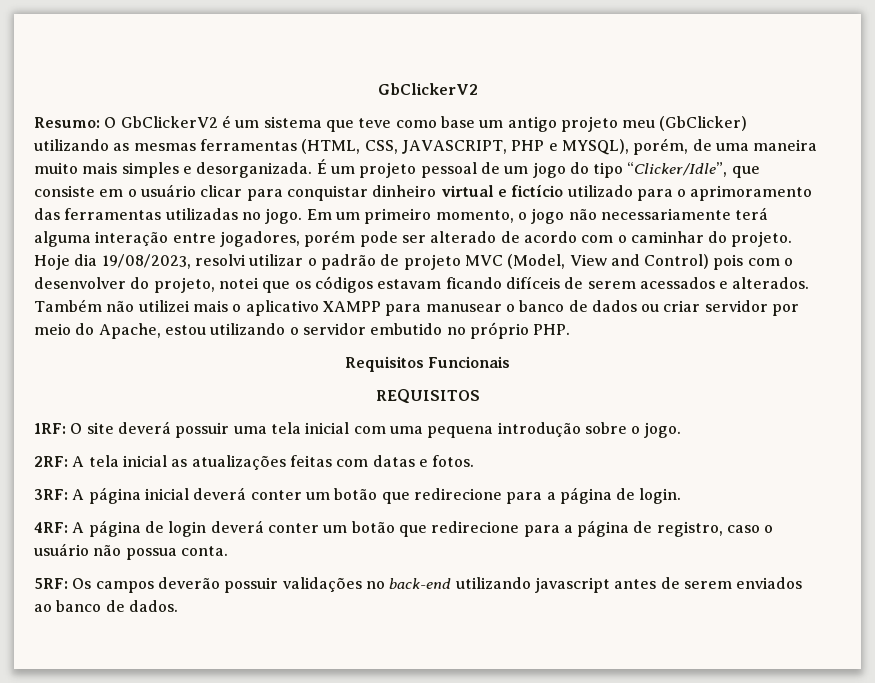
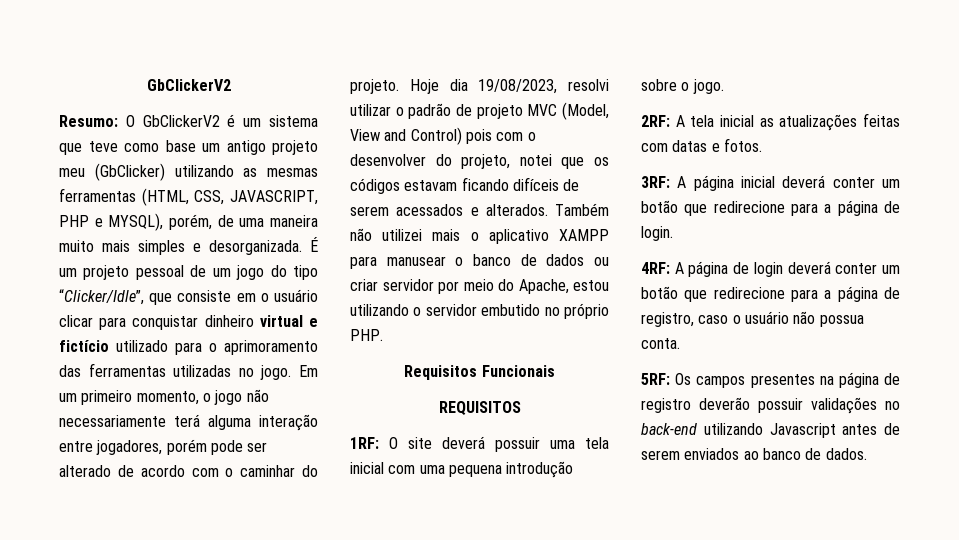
(154, 587) none -> [750,372,900,388] [641,398,691,413] presentes na página de registro
[534,577,610,593] javascript -> [769,423,836,438] Javascript

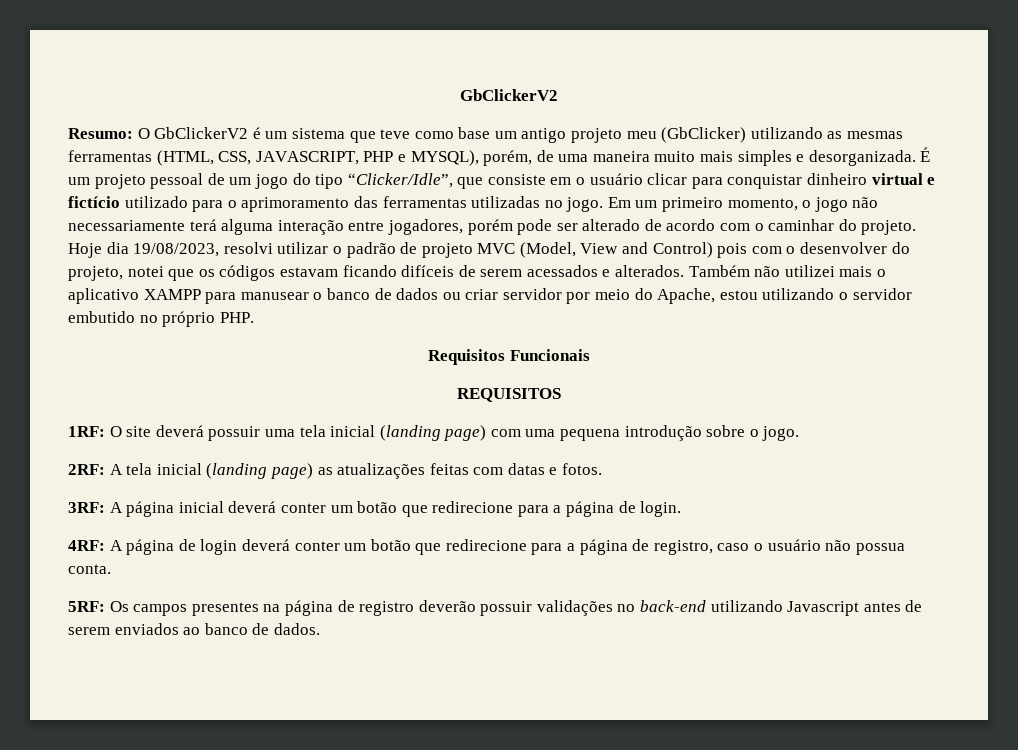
(384, 468) none -> [379,425,487,441] (landing page)
(754, 121) none -> [206,463,313,479] (landing page)

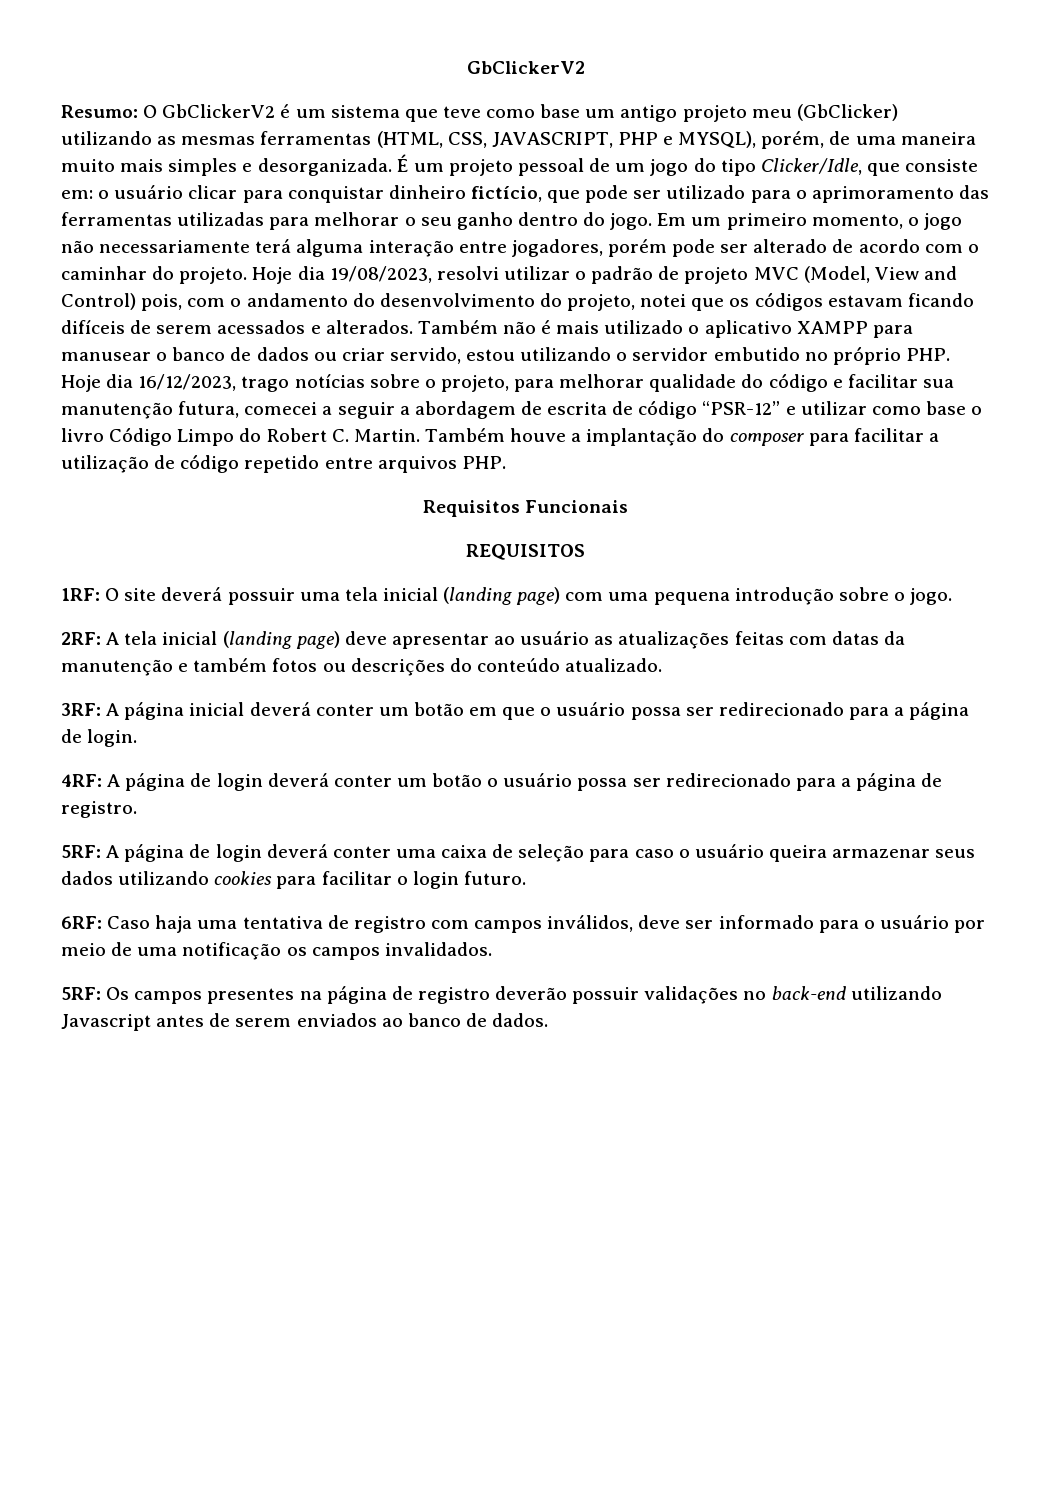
[347,173,453,188] “Clicker/Idle”, -> [760,158,862,175] Clicker/Idle,
[550,177,572,185] em -> [61,190,93,199] em:
[871,173,936,185] [68,196,120,208] virtual e fictício -> [470,185,662,203] fictício, que pode ser
[544,200,563,208] no -> [269,212,606,230] para melhorar o seu ganho dentro do
[717,242,888,258] pois com o desenvolver -> [141,293,535,311] pois, com o andamento do desenvolvimento
[784,265,873,277] utilizei mais -> [541,320,684,334] é mais utilizado
[502,288,716,304] servidor por meio do Apache, -> [389,347,461,364] servido,
(254, 317) none -> [61,373,954,392] [61,400,983,419] [61,427,939,446] [61,454,506,473] Hoje dia 16/12/2023, trago notícias sobre o projeto, para melhorar qualidade do código e facilitar sua manutenção futura, comecei a seguir a abordagem de escrita de código “PSR-12” e utilizar como base o livro Código Limpo do Robert C. Martin. Também houve a implantação do composer para facilitar a utilização de código repetido entre arquivos PHP.
(313, 471) none -> [344,631,590,649] deve apresentar ao usuário
[549,463,603,475] e fotos. -> [883,631,905,645] [61,658,663,676] da manutenção e também fotos ou descrições do conteúdo atualizado.
[401,501,514,517] que redirecione -> [469,702,844,720] em que o usuário possa ser redirecionado
[415,539,905,555] [68,564,111,574] que redirecione para a página de registro, caso o usuário não possua conta. -> [487,773,943,791] [61,801,137,818] [61,844,976,862] [61,871,526,889] [61,915,986,933] [61,942,492,960] o usuário possa ser redirecionado para a página de registro. // 5RF: A página de login deverá conter uma caixa de seleção para caso o usuário queira armazenar seus dados utilizando cookies para facilitar o login futuro. // 6RF: Caso haja uma tentativa de registro com campos inválidos, deve ser informado para o usuário por meio de uma notificação os campos invalidados.

